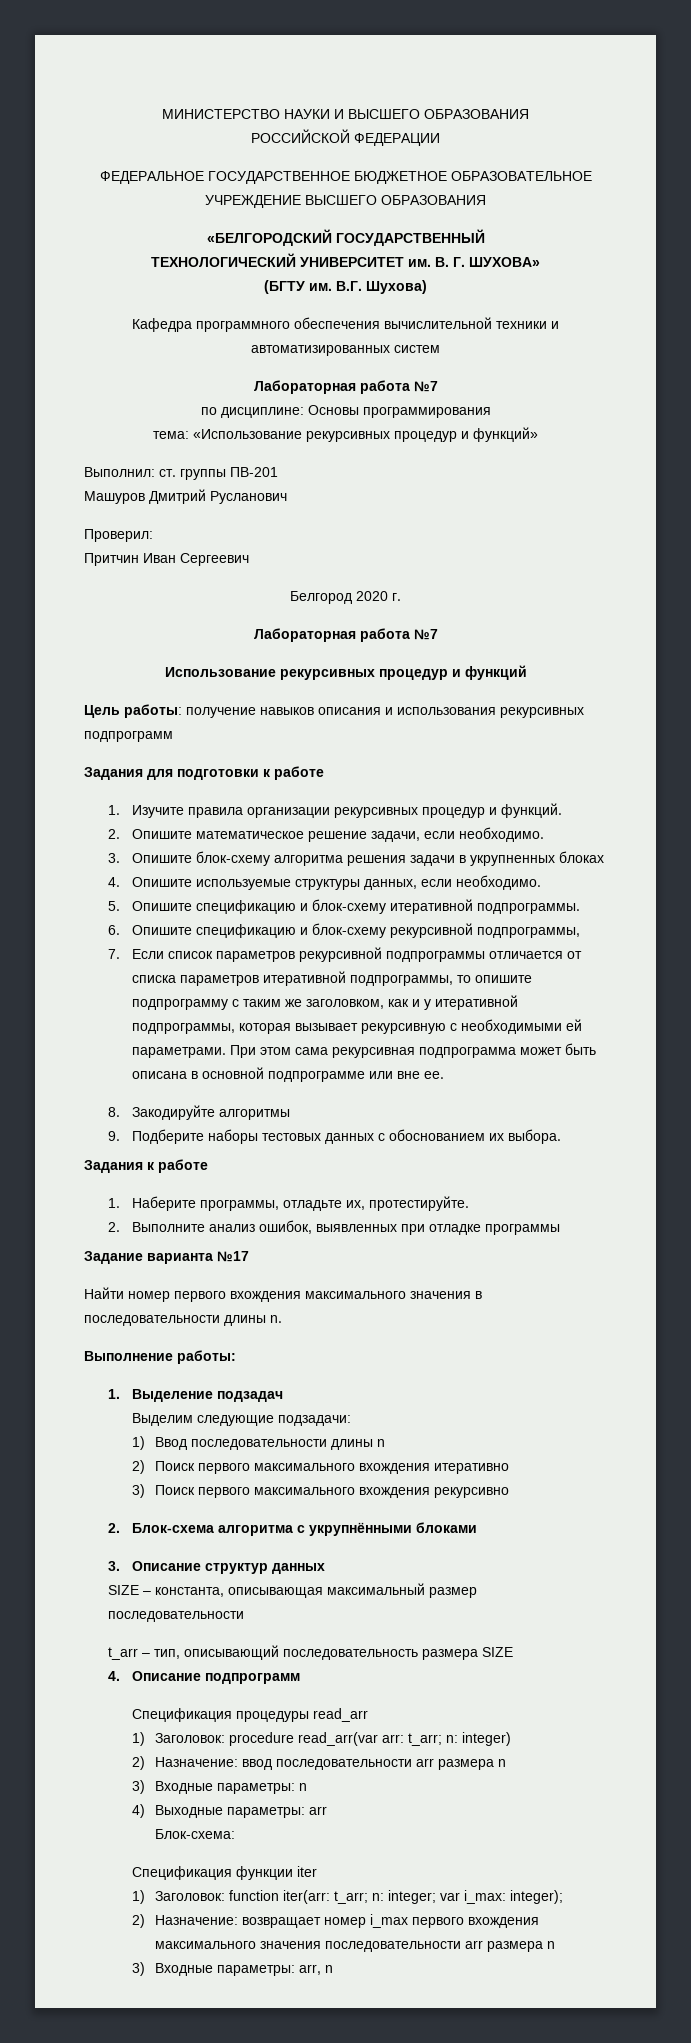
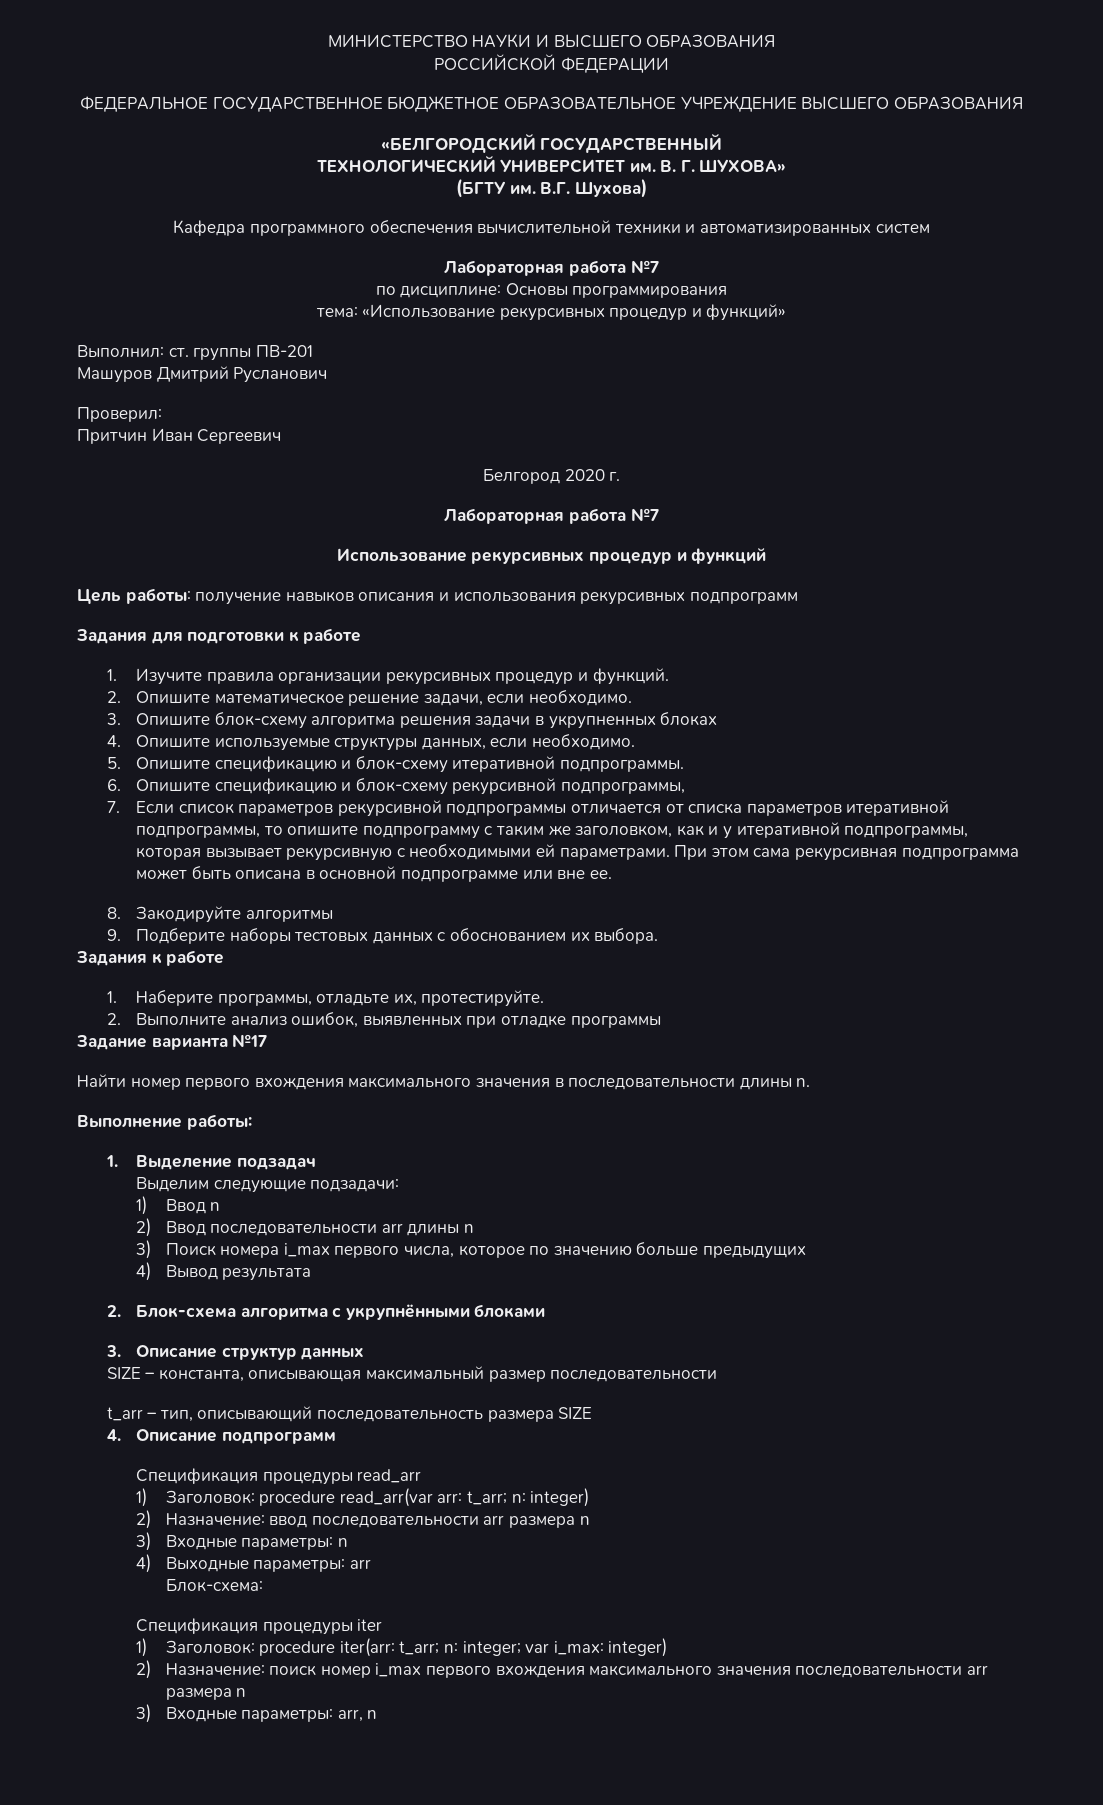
[191,1439,386,1450] [131,1460,510,1474] [131,1484,510,1498] последовательности длины n // 2) Поиск первого максимального вхождения итеративно // 3) Поиск первого максимального вхождения рекурсивно -> [210,1202,221,1211] [136,1218,475,1237] [136,1240,807,1259] [136,1262,312,1281] n // 2) Ввод последовательности arr длины n // 3) Поиск номера i_max первого числа, которое по значению больше предыдущих // 4) Вывод результата
[235,1866,293,1880] функции -> [262,1622,353,1635] процедуры
[229,1890,280,1901] function -> [259,1641,336,1656] procedure
[510,1890,564,1904] [131,1914,322,1928] integer); // 2) Назначение: возвращает -> [608,1638,668,1657] [136,1660,317,1679] integer) // 2) Назначение: поиск

